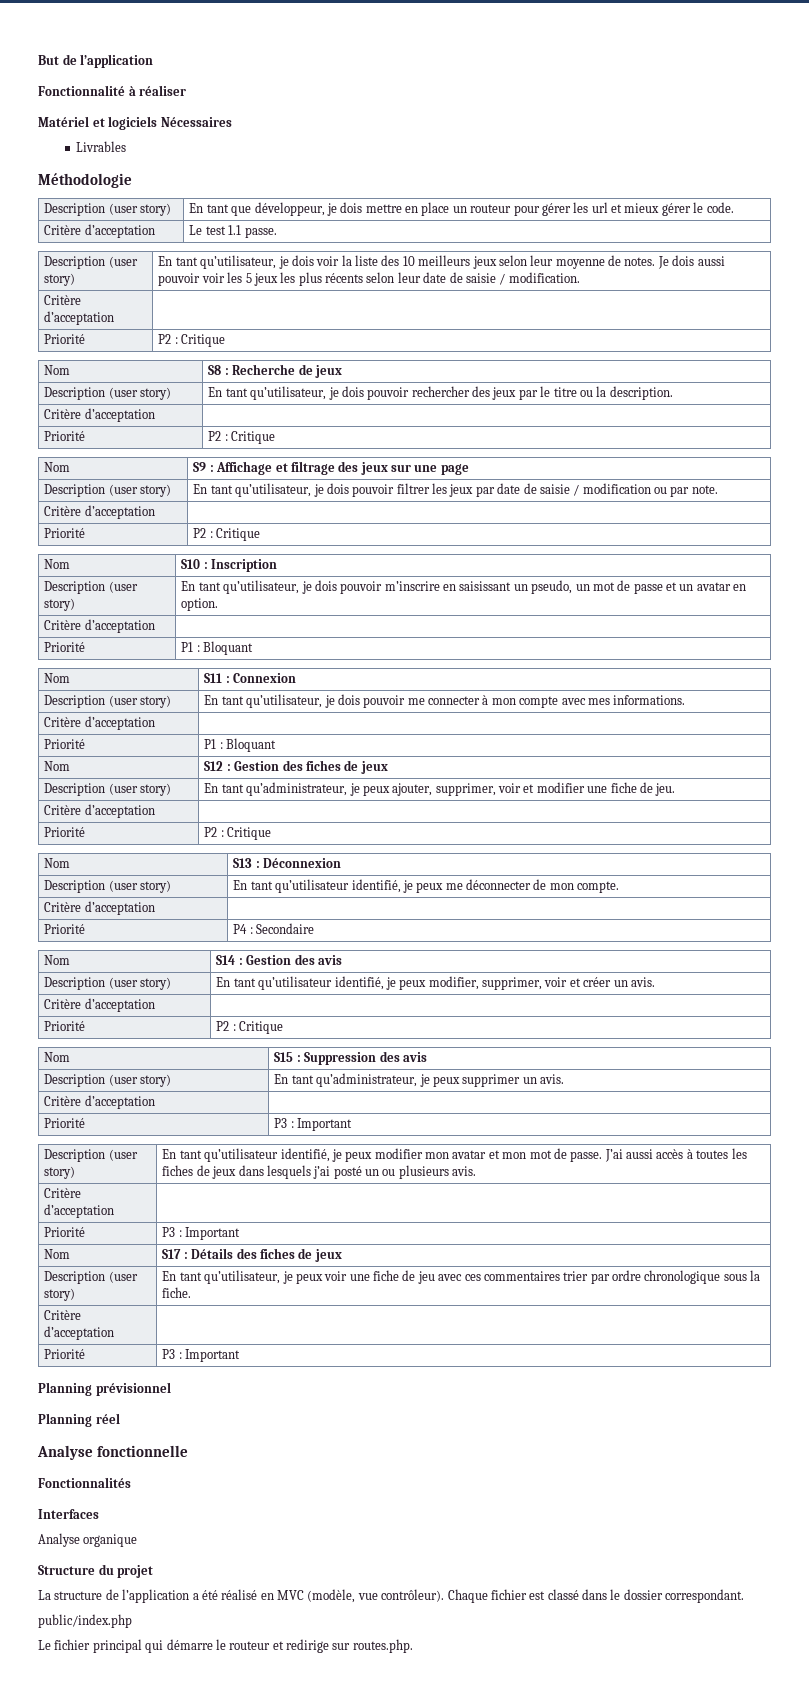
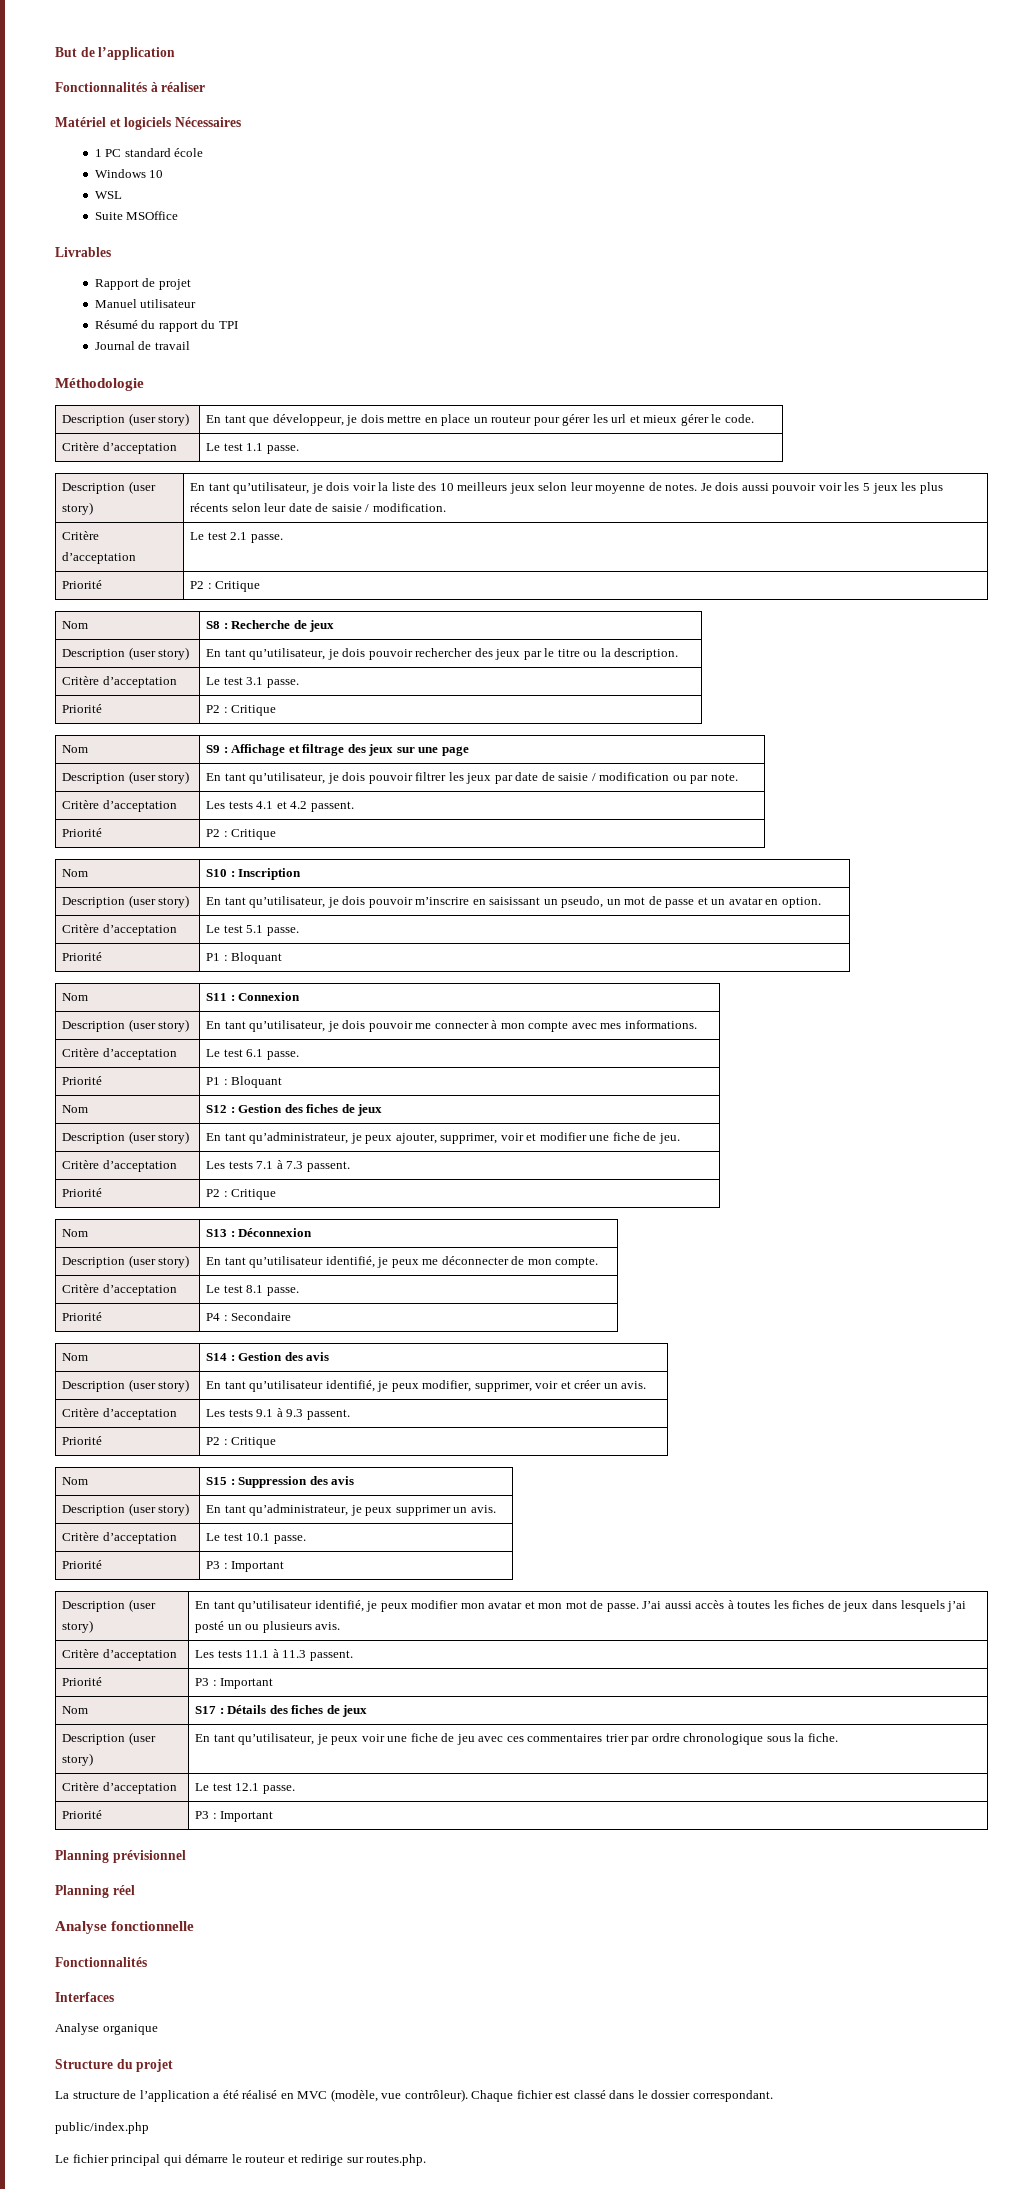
[38,85,125,96] Fonctionnalité -> [55,82,147,92] Fonctionnalités
[75,141,126,152] Livrables -> [94,148,204,157] [94,169,164,178] [94,191,122,199] [94,211,179,220] [55,247,111,257] [94,278,191,290] [94,299,197,308] [94,320,238,332] [94,341,190,350] 1 PC standard école // Windows 10 // WSL // Suite MSOffice // Livrables // Rapport de projet // Manuel utilisateur // Résumé du rapport du TPI // Journal de travail
(115, 318) none -> [190,532,283,543] Le test 2.1 passe.
(155, 415) none -> [206,677,299,688] Le test 3.1 passe.
(155, 512) none -> [206,801,354,812] Les tests 4.1 et 4.2 passent.
(155, 626) none -> [206,925,299,936] Le test 5.1 passe.
(155, 723) none -> [206,1049,299,1060] Le test 6.1 passe.
(155, 811) none -> [206,1160,350,1172] Les tests 7.1 à 7.3 passent.
(155, 908) none -> [206,1285,299,1296] Le test 8.1 passe.
(155, 1005) none -> [206,1408,350,1420] Les tests 9.1 à 9.3 passent.
(155, 1102) none -> [206,1533,306,1544] Le test 10.1 passe.
(115, 1211) none -> [195,1649,353,1661] Les tests 11.1 à 11.3 passent.
(115, 1333) none -> [195,1783,295,1794] Le test 12.1 passe.

